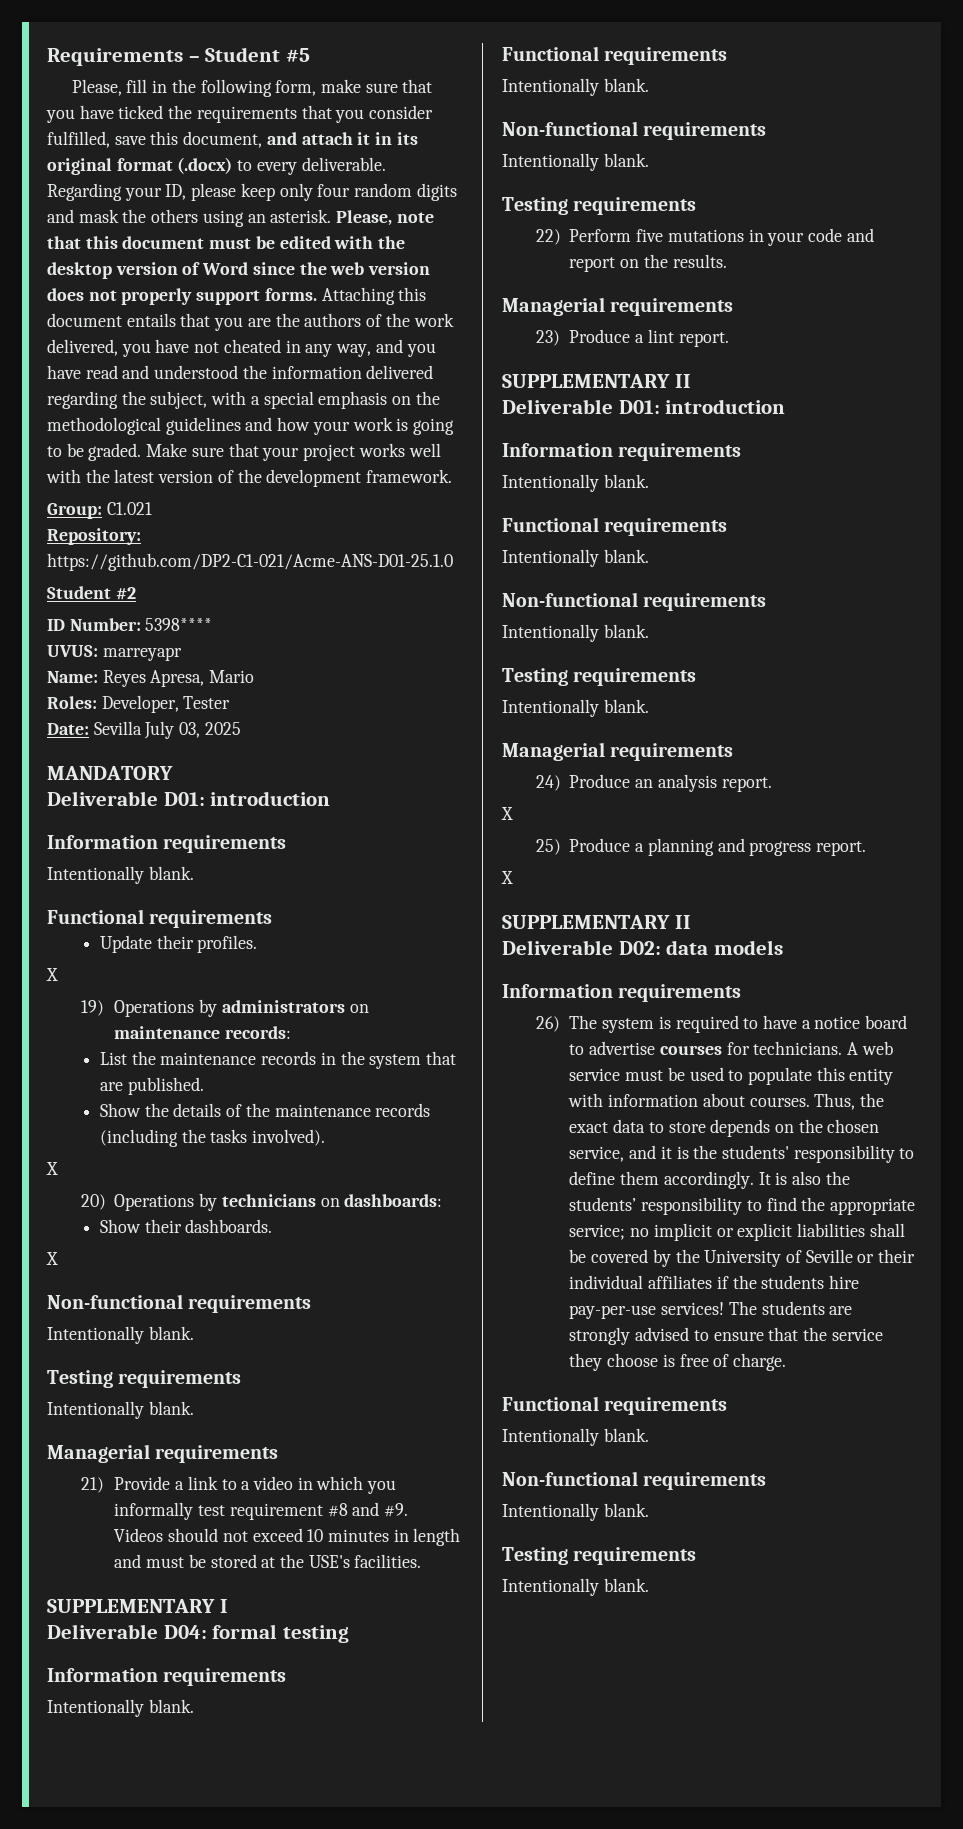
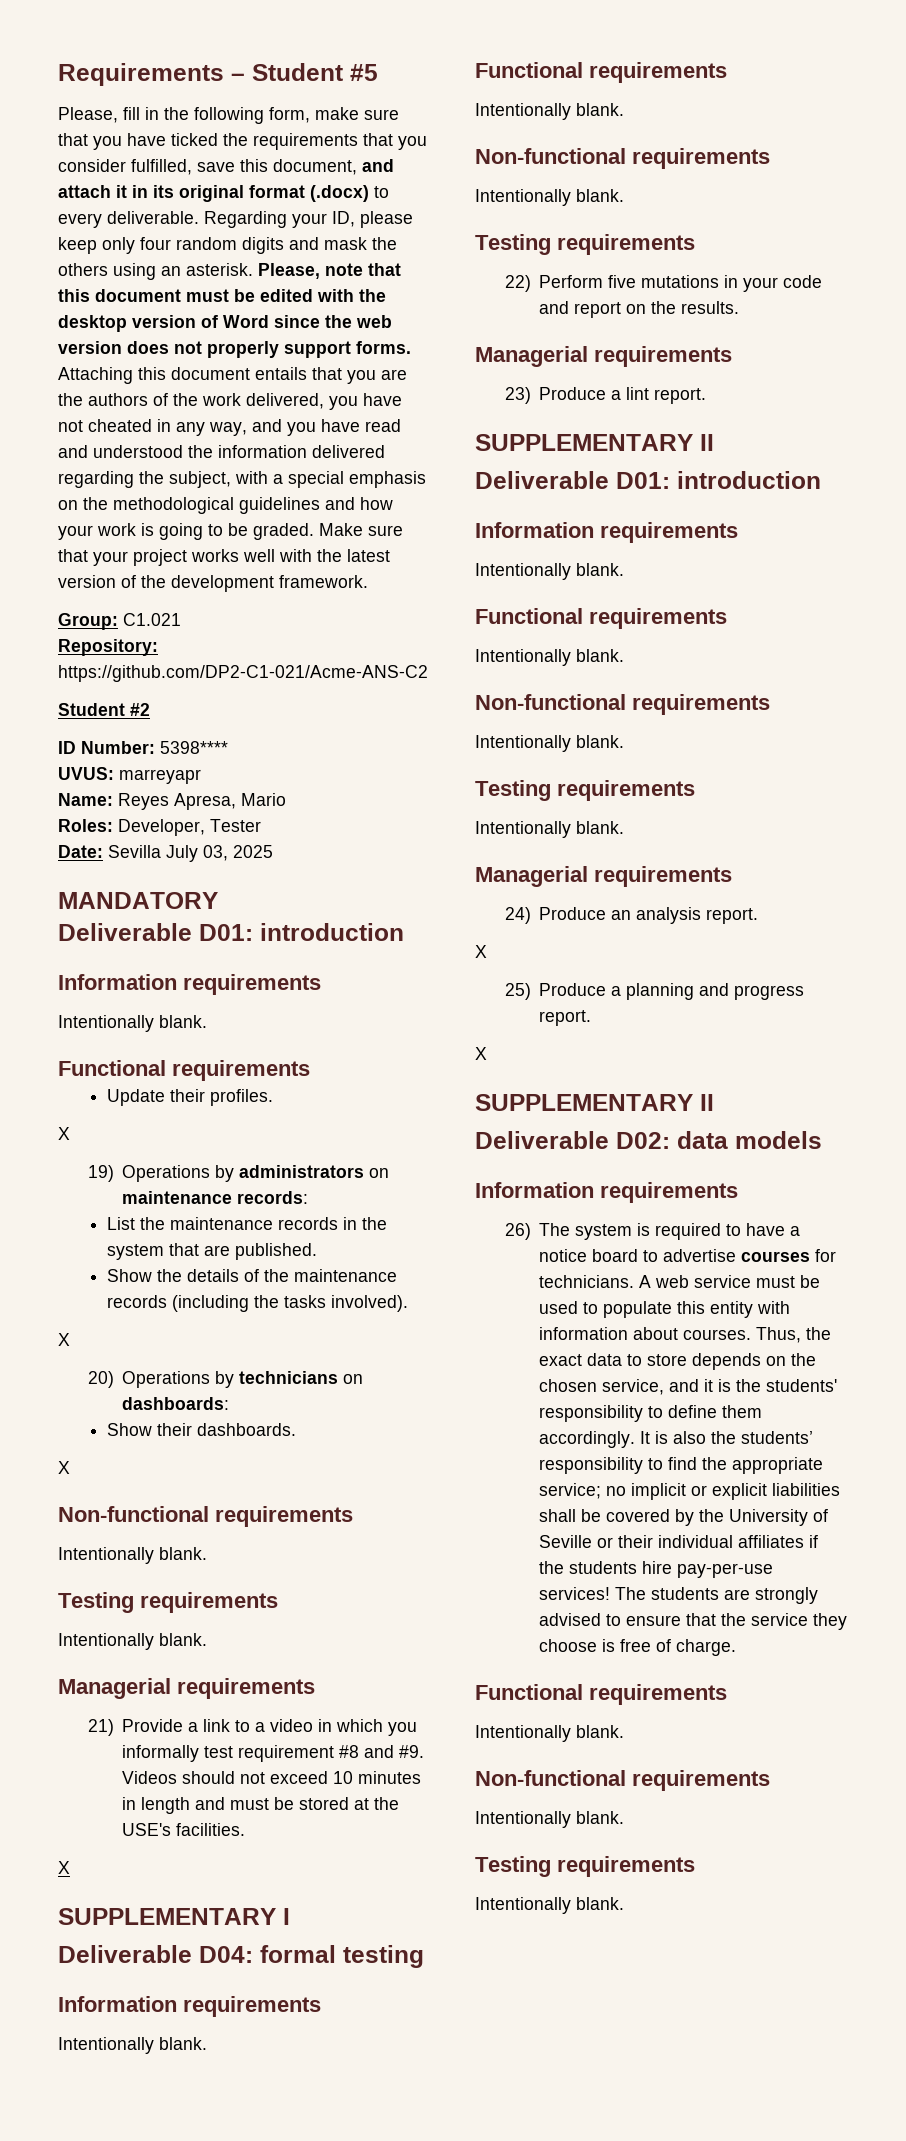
[47,553,453,571] https://github.com/DP2-C1-021/Acme-ANS-D01-25.1.0 -> [58,665,428,682] https://github.com/DP2-C1-021/Acme-ANS-C2
(422, 1561) none -> [58,1861,70,1874] // X

